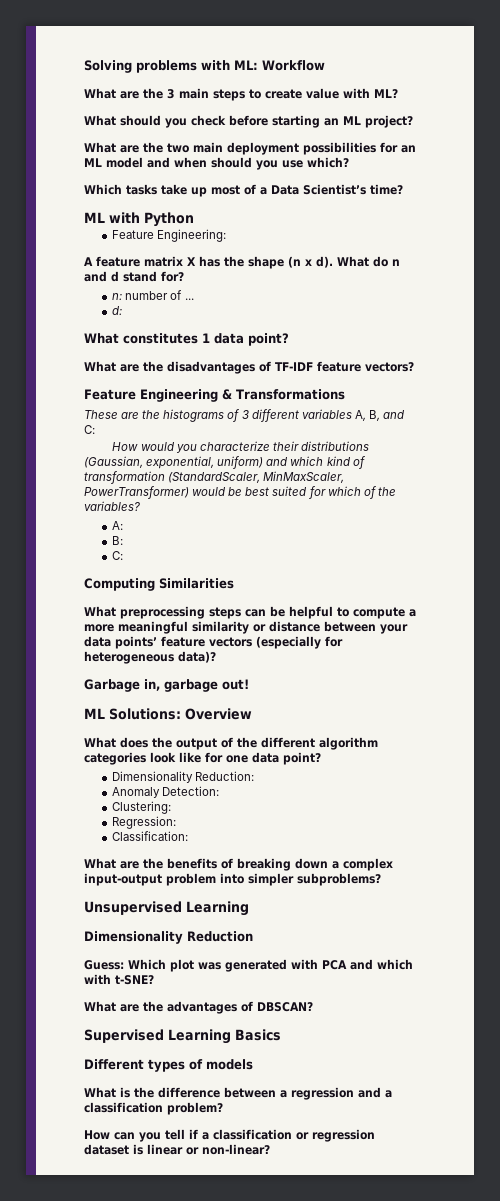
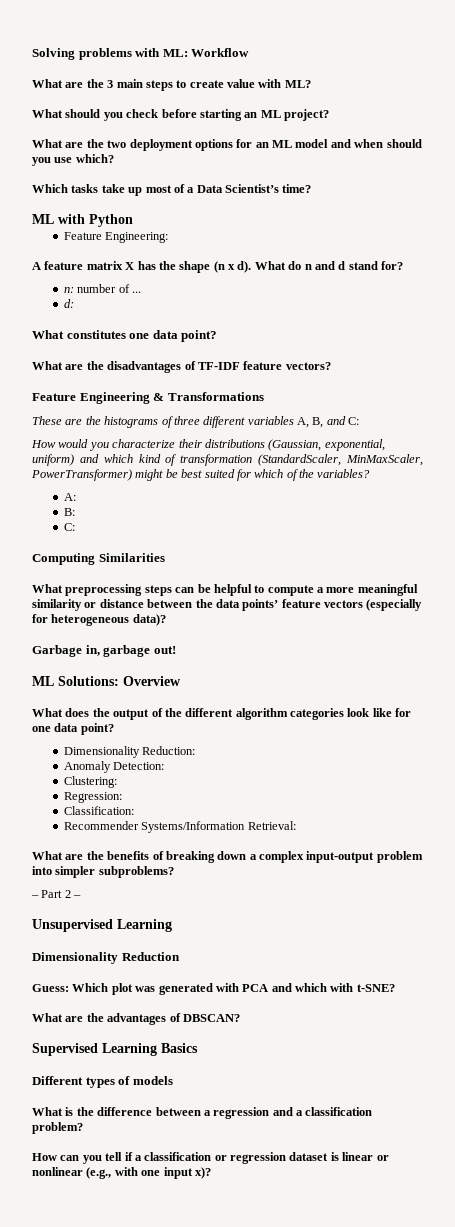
[193,142,376,155] main deployment possibilities -> [129,139,233,151] deployment options
[202,333,210,343] 1 -> [129,333,150,339] one
[241,410,249,419] 3 -> [173,416,200,425] three
[192,487,227,496] would -> [135,469,164,481] might
[380,624,408,634] your -> [195,599,213,608] the
(189, 836) none -> [64,821,296,833] // Recommender Systems/Information Retrieval:
(381, 879) none -> [31,890,82,898] // – Part 2 –
[202,1144,270,1155] non-linear? -> [32,1167,211,1179] nonlinear (e.g., with one input x)?

